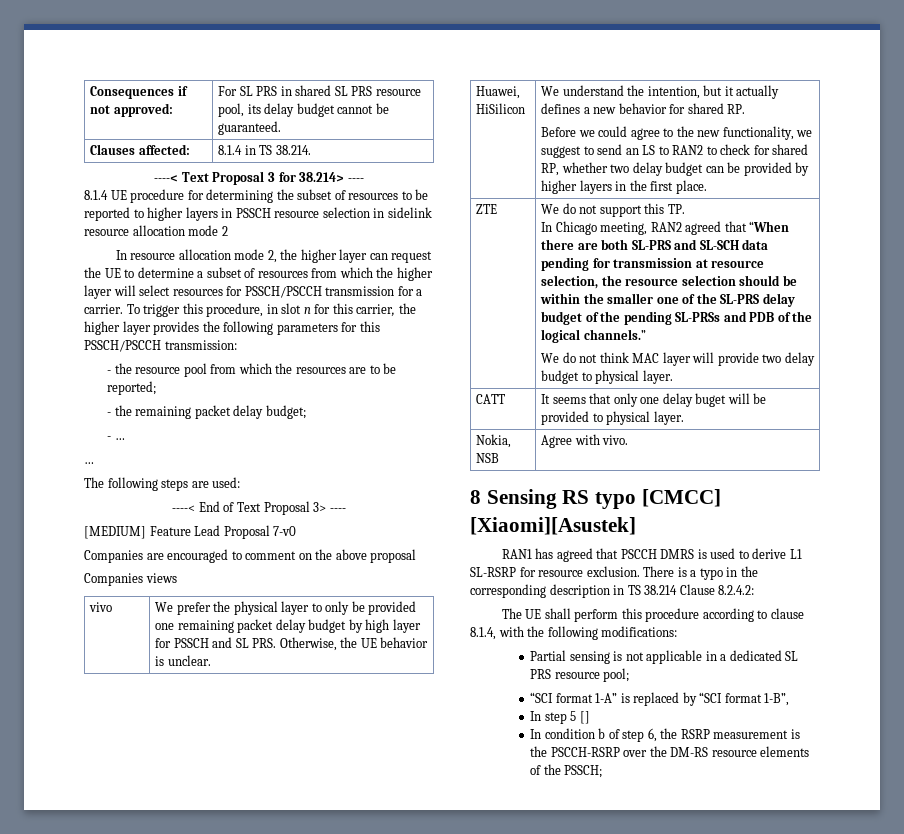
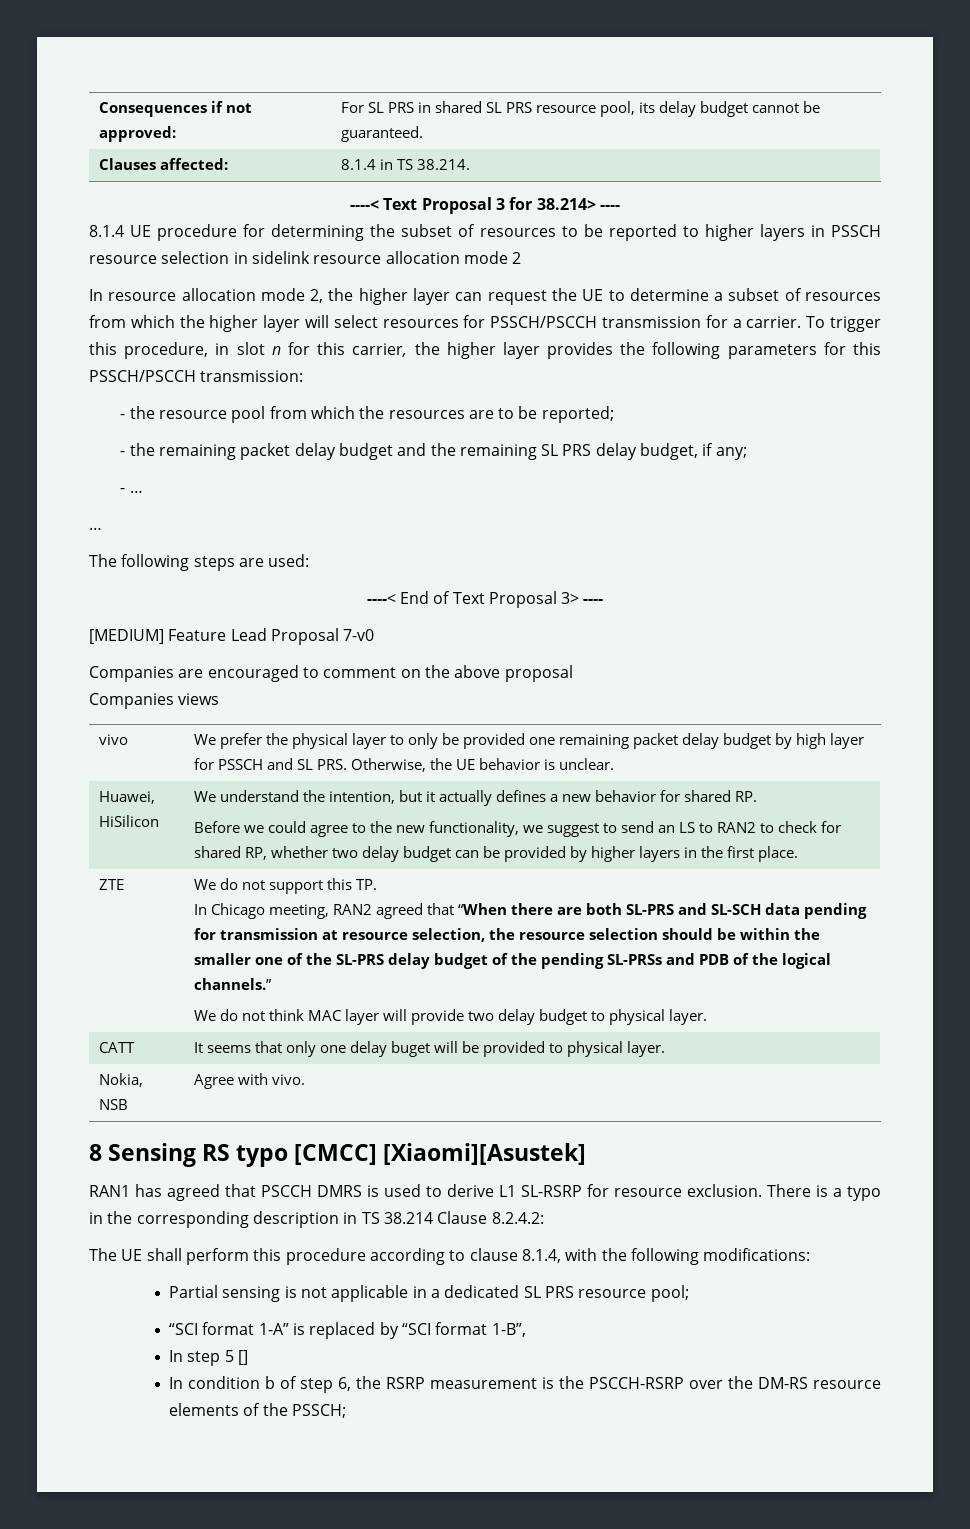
[265,405,306,419] budget; -> [338,443,747,460] budget and the remaining SL PRS delay budget, if any;

